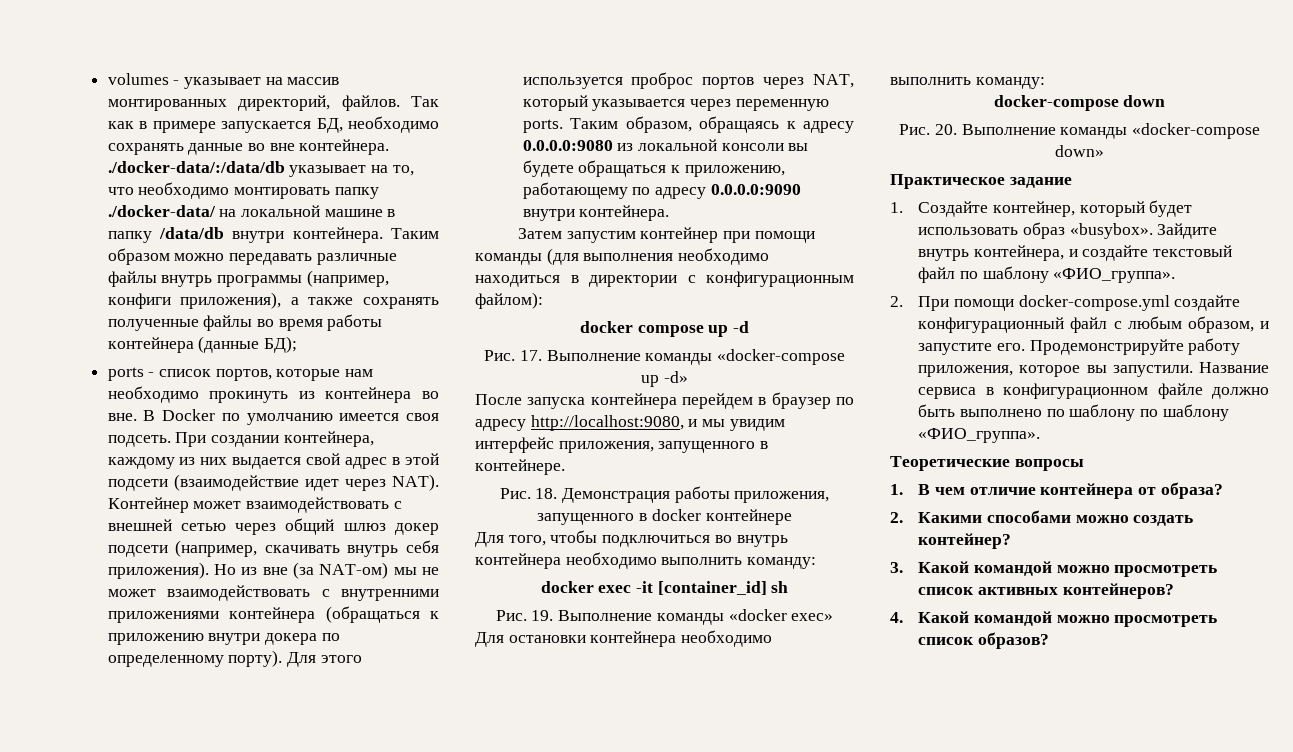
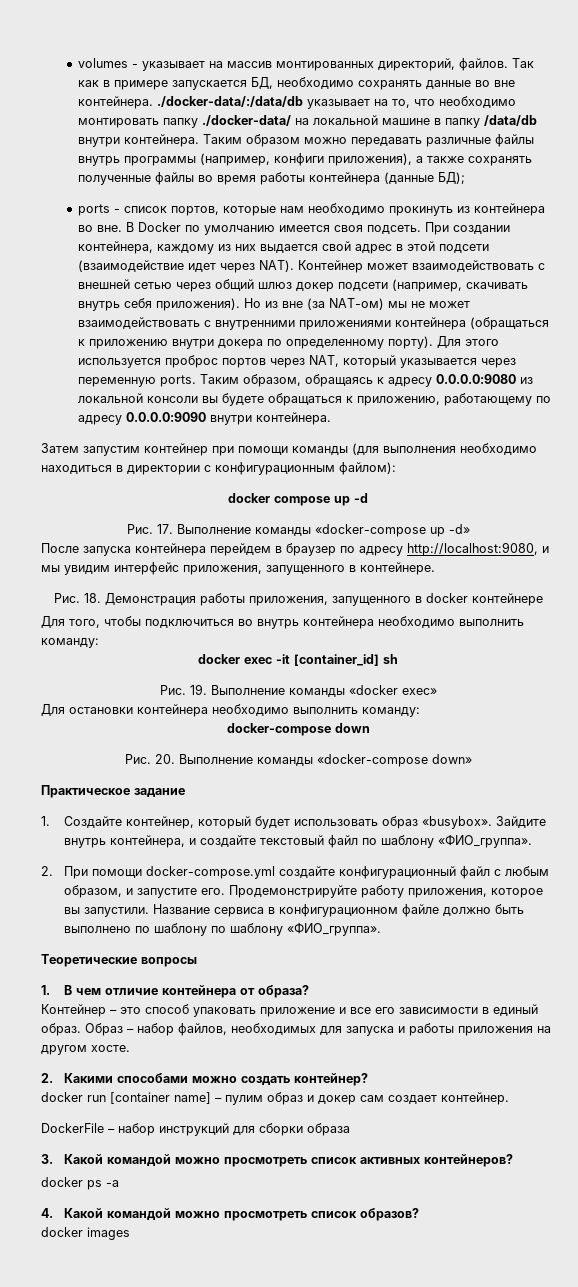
(1223, 490) none -> [41,1004,538,1017] [41,1023,551,1036] [41,1045,130,1055] // Контейнер – это способ упаковать приложение и все его зависимости в единый образ. Образ – набор файлов, необходимых для запуска и работы приложения на другом хосте.
(1012, 541) none -> [41,1092,509,1105] [41,1123,350,1136] // docker run [container name] – пулим образ и докер сам создает контейнер. // DockerFile – набор инструкций для сборки образа
(1174, 591) none -> [41,1177,119,1190] // docker ps -a
(1050, 640) none -> [41,1227,130,1240] // docker images

